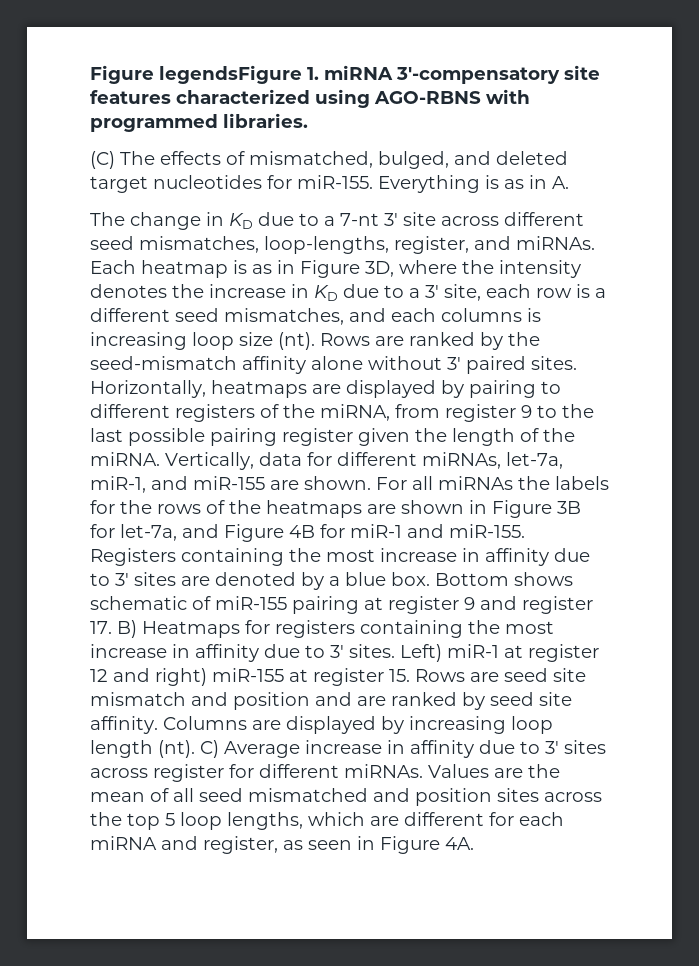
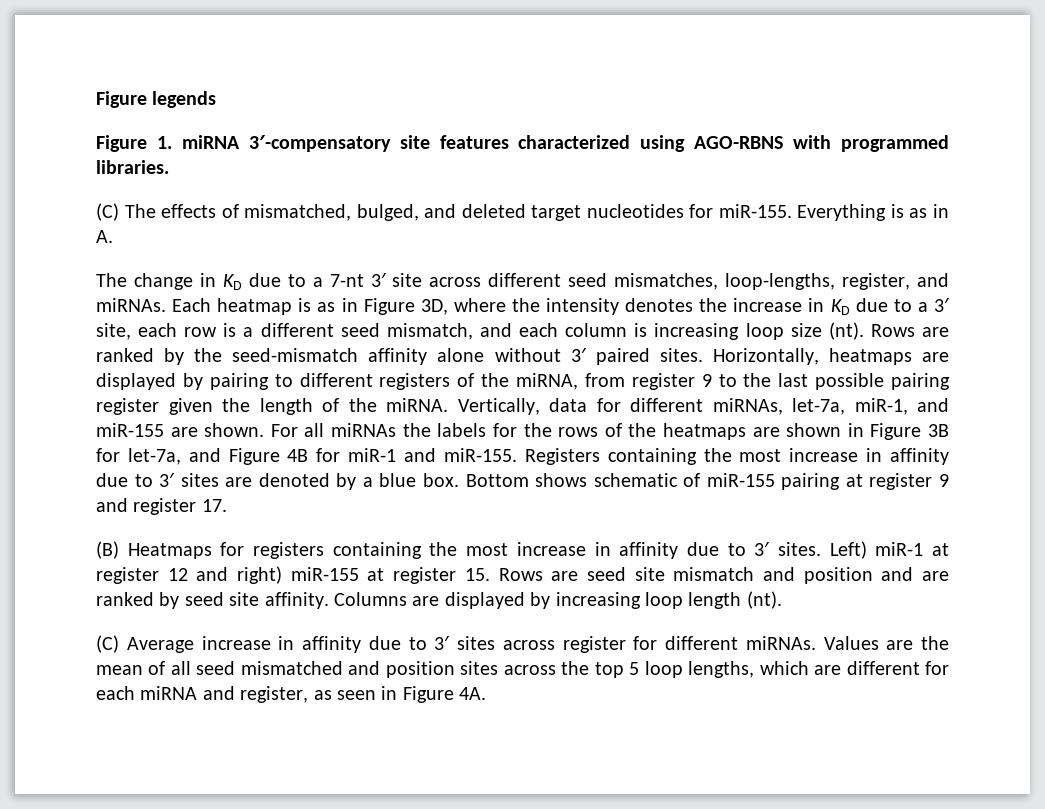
[90,65,302,84] Figure legendsFigure -> [96,91,217,108] [96,135,147,152] Figure legends // Figure
[224,308,344,325] mismatches, -> [386,323,473,340] mismatch,
[441,308,522,322] columns -> [565,323,628,337] column
[117,620,137,638] B) -> [96,541,119,559] // (B)
[200,740,219,758] C) -> [96,635,119,653] // (C)

